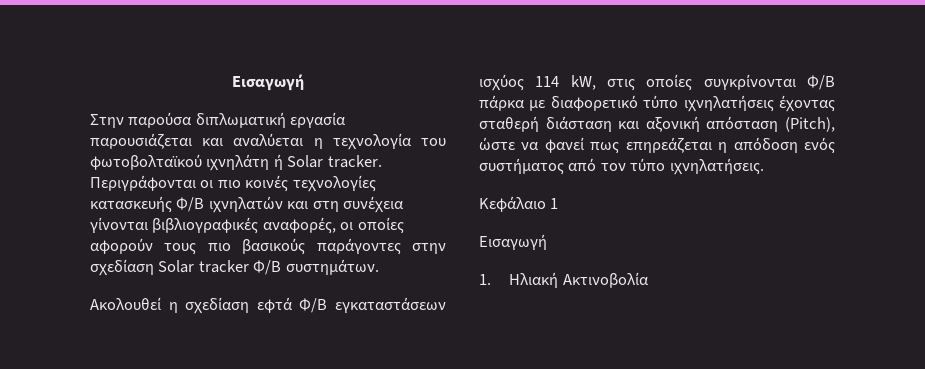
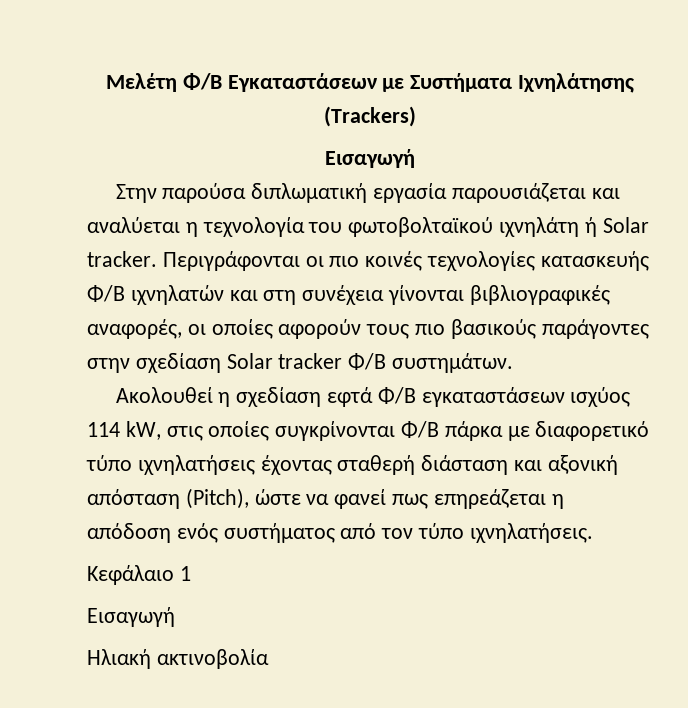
(232, 82) none -> [105,73,635,93] [324,106,416,127] Μελέτη Φ/Β Εγκαταστάσεων με Συστήματα Ιχνηλάτησης (Trackers) //
[479,272,648,288] 1. Ηλιακή Ακτινοβολία -> [87,649,269,669] Ηλιακή ακτινοβολία

